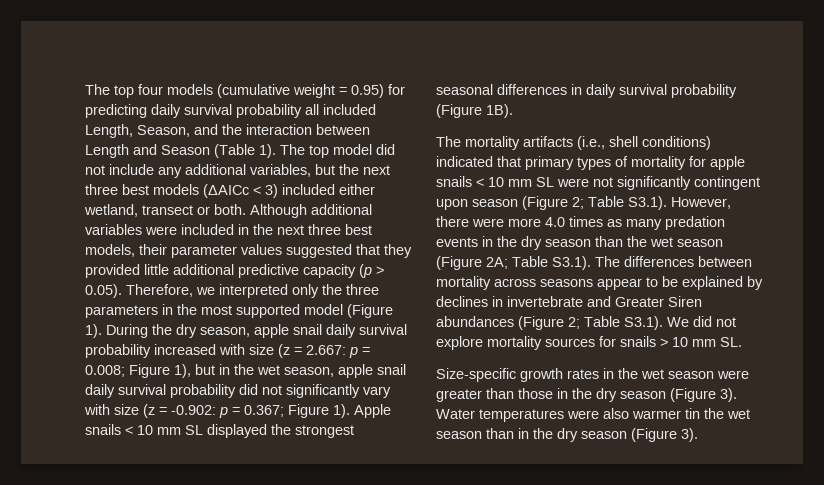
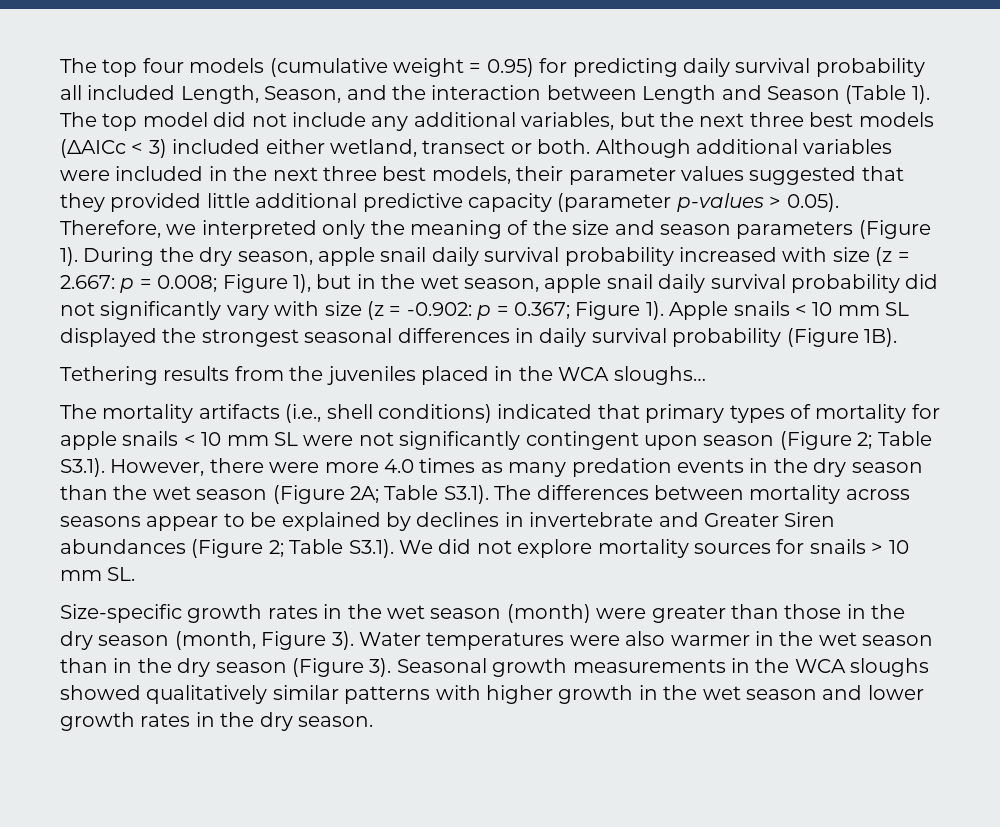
[359,264,372,278] (p -> [557,193,764,212] (parameter p-values
[346,284,379,295] [85,304,343,318] three parameters in the most supported model -> [409,220,854,239] meaning of the size and season parameters
(513, 111) none -> [60,366,706,385] // Tethering results from the juveniles placed in the WCA sloughs…
(714, 375) none -> [506,604,591,623] (month)
[670,388,716,402] (Figure -> [174,631,327,650] (month, Figure
[685,408,700,419] tin -> [754,631,774,646] in
(698, 435) none -> [396,658,930,677] [60,685,924,704] [60,712,373,731] Seasonal growth measurements in the WCA sloughs showed qualitatively similar patterns with higher growth in the wet season and lower growth rates in the dry season.

